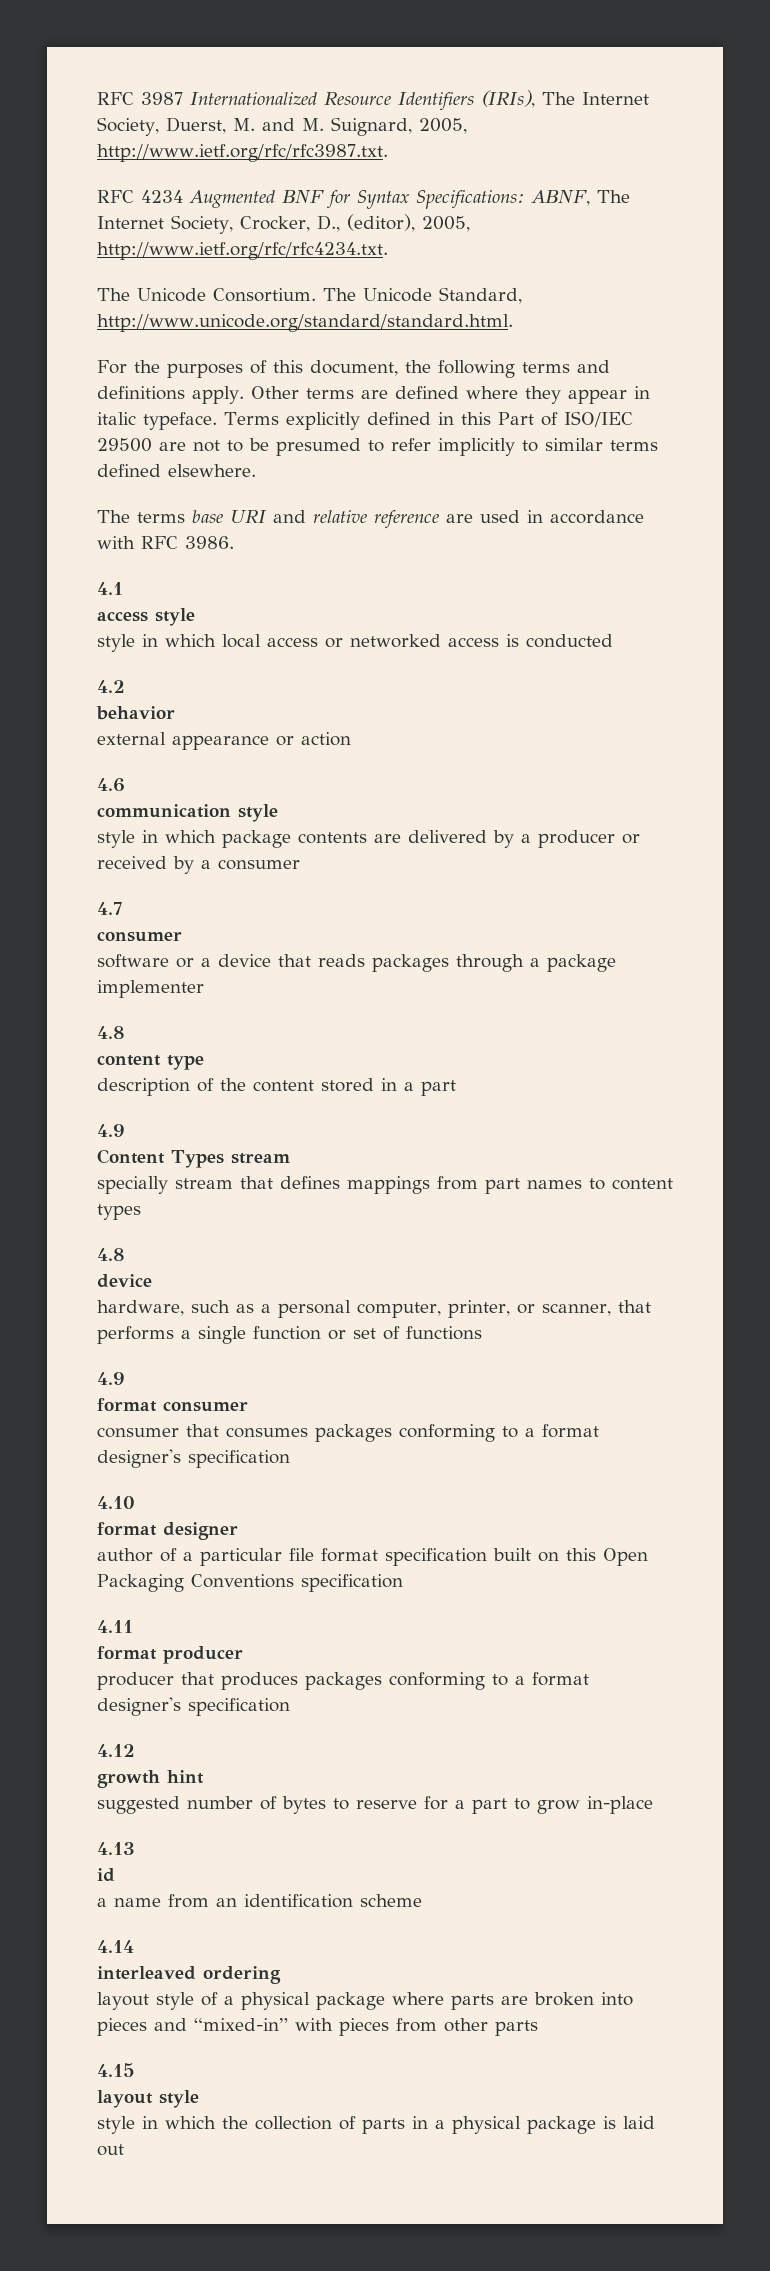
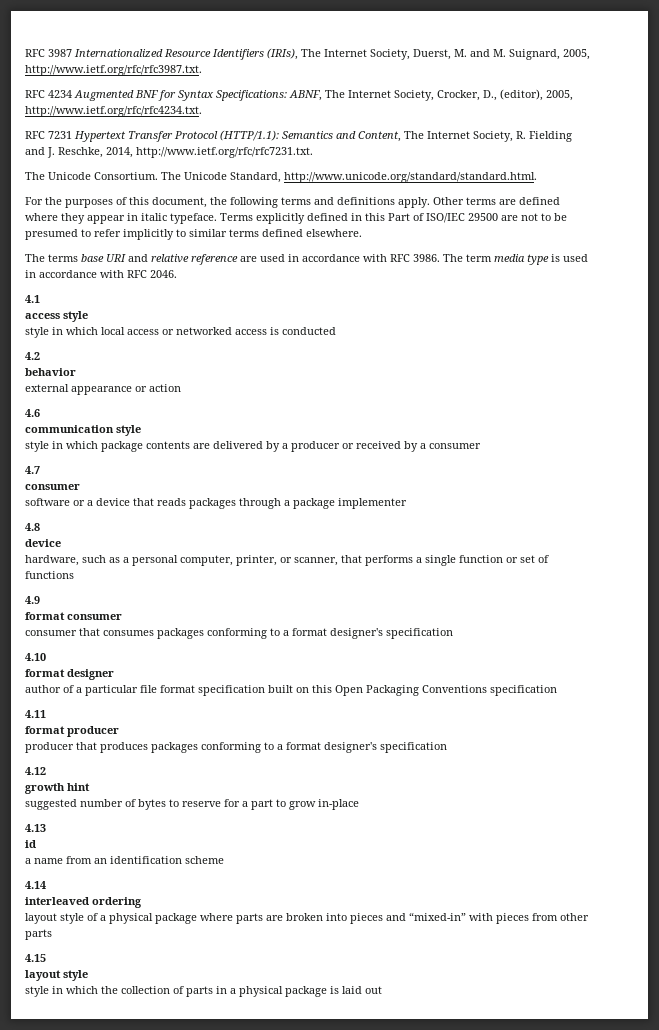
(388, 251) none -> [25,130,572,142] [25,147,313,158] // RFC 7231 Hypertext Transfer Protocol (HTTP/1.1): Semantics and Content, The Internet Society, R. Fielding and J. Reschke, 2014, http://www.ietf.org/rfc/rfc7231.txt.
(234, 542) none -> [443,254,588,265] [25,270,177,278] The term media type is used in accordance with RFC 2046.
[97,1055,204,1070] [97,1078,456,1096] [97,1124,125,1137] [97,1149,290,1168] [97,1176,673,1194] [97,1204,141,1220] [97,1248,125,1261] // content type // description of the content stored in a part // 4.9 // Content Types stream // specially stream that defines mappings from part names to content types // 4.8 -> (40, 527) none

